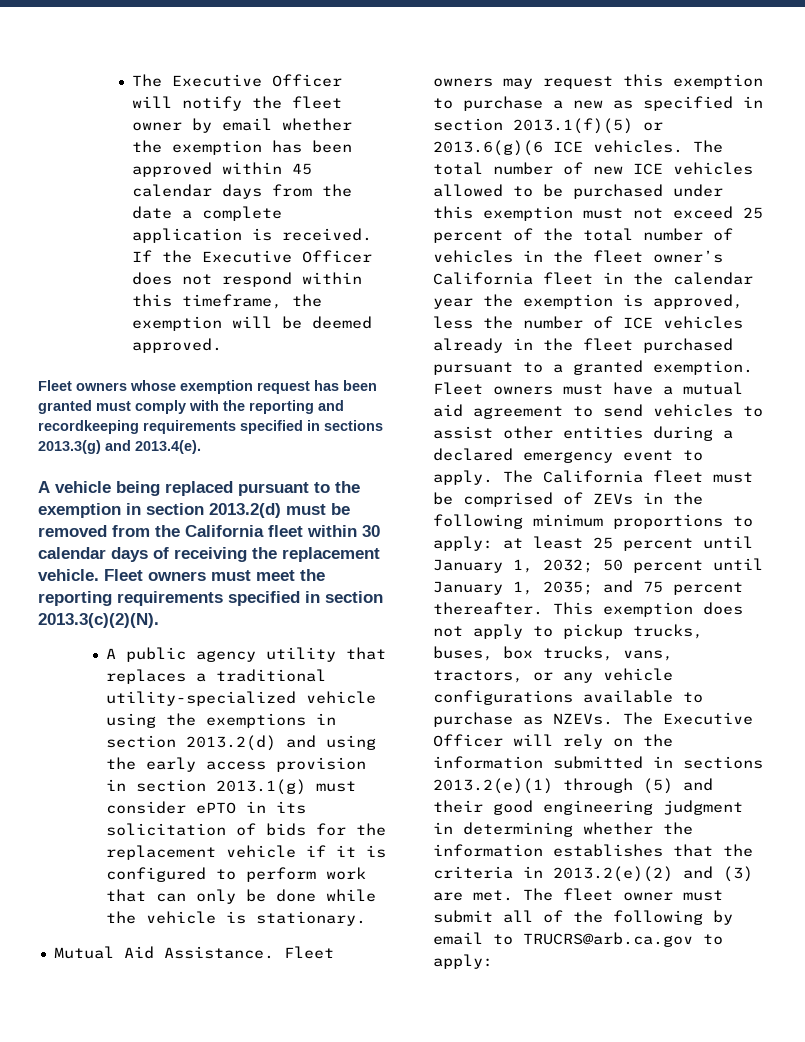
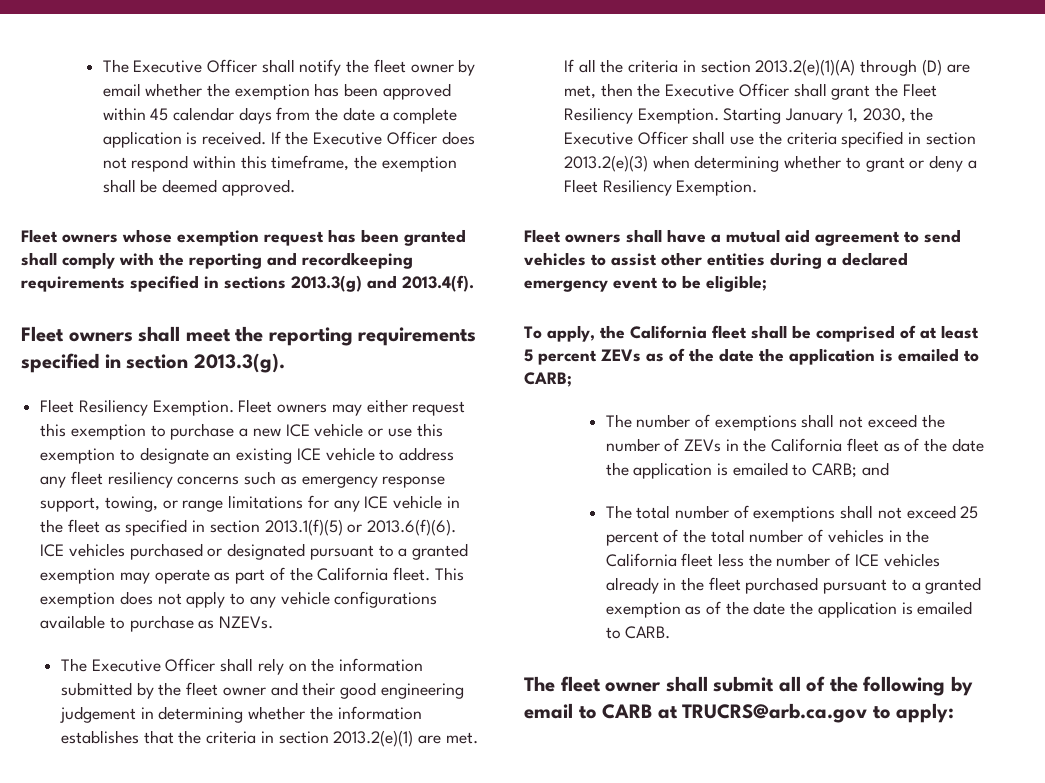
[132,74,343,87] [132,96,173,108] The Executive Officer will -> [102,59,295,73] The Executive Officer shall
[232,316,273,328] will -> [102,179,136,193] shall
[96,401,131,411] must -> [21,252,57,266] shall
[135,440,201,454] [38,481,360,496] [38,503,350,518] [38,525,380,537] [38,547,380,562] [38,569,251,581] 2013.4(e). // A vehicle being replaced pursuant to the exemption in section 2013.2(d) must be removed from the California fleet within 30 calendar days of receiving the replacement vehicle. Fleet owners must -> [402,275,474,292] [21,326,181,342] 2013.4(f). // Fleet owners shall
[38,613,159,628] [106,647,387,662] [106,669,327,684] [106,691,377,706] [106,713,337,728] [106,735,377,751] [106,757,367,772] [106,779,357,795] [106,801,307,814] [106,823,387,836] [106,845,387,860] [106,867,367,882] [106,889,377,904] [106,911,367,926] [53,946,274,959] 2013.3(c)(2)(N). // A public agency utility that replaces a traditional utility-specialized vehicle using the exemptions in section 2013.2(d) and using the early access provision in section 2013.1(g) must consider ePTO in its solicitation of bids for the replacement vehicle if it is configured to perform work that can only be done while the vehicle is stationary. // Mutual Aid Assistance. -> [193,353,285,373] [40,399,234,416] 2013.3(g). // Fleet Resiliency Exemption.
(533, 83) none -> [366,399,408,413] either
(603, 104) none -> [285,423,443,437] [40,447,455,464] [40,471,446,488] [40,495,460,512] [40,519,100,533] ICE vehicle or use this exemption to designate an existing ICE vehicle to address any fleet resiliency concerns such as emergency response support, towing, or range limitations for any ICE vehicle in the fleet
[432,140,723,156] [432,162,753,175] [432,184,723,199] [432,206,763,221] [432,228,733,243] [432,250,723,263] [432,272,753,285] [432,294,743,309] [432,316,743,329] [432,338,733,353] [432,360,753,375] [432,382,603,395] 2013.6(g)(6 ICE vehicles. The total number of new ICE vehicles allowed to be purchased under this exemption must not exceed 25 percent of the total number of vehicles in the fleet owner’s California fleet in the calendar year the exemption is approved, less the number of ICE vehicles already in the fleet purchased pursuant to a granted exemption. Fleet owners must -> [367,519,457,536] [40,543,469,560] [40,567,464,584] [40,591,438,608] [40,615,274,632] [60,658,424,675] [60,682,464,699] [59,706,422,723] [60,730,478,747] [563,59,970,76] [563,83,937,100] [563,107,934,124] [563,131,976,148] [563,155,977,172] [563,179,758,196] [524,229,662,243] 2013.6(f)(6). ICE vehicles purchased or designated pursuant to a granted exemption may operate as part of the California fleet. This exemption does not apply to any vehicle configurations available to purchase as NZEVs. // The Executive Officer shall rely on the information submitted by the fleet owner and their good engineering judgement in determining whether the information establishes that the criteria in section 2013.2(e)(1) are met. If all the criteria in section 2013.2(e)(1)(A) through (D) are met, then the Executive Officer shall grant the Fleet Resiliency Exemption. Starting January 1, 2030, the Executive Officer shall use the criteria specified in section 2013.2(e)(3) when determining whether to grant or deny a Fleet Resiliency Exemption. // Fleet owners shall
[432,470,753,485] apply. The California fleet must -> [682,275,767,292] [524,325,787,342] be eligible; // To apply, the California fleet shall
[592,492,703,505] [432,514,753,529] [432,536,753,551] [432,558,763,573] [432,580,743,595] [432,602,743,617] [432,624,703,639] [432,646,673,661] [432,668,673,683] [432,690,703,705] [432,712,753,727] [432,734,673,749] [432,756,763,769] [432,778,713,794] [432,800,743,815] [432,822,693,837] [432,844,753,857] [432,866,753,882] [432,890,513,901] ZEVs in the following minimum proportions to apply: at least 25 percent until January 1, 2032; 50 percent until January 1, 2035; and 75 percent thereafter. This exemption does not apply to pickup trucks, buses, box trucks, vans, tractors, or any vehicle configurations available to purchase as NZEVs. The Executive Officer will rely on the information submitted in sections 2013.2(e)(1) through (5) and their good engineering judgment in determining whether the information establishes that the criteria in 2013.2(e)(2) and (3) are met. -> [920,325,979,339] [524,348,979,365] [524,372,572,387] [605,414,945,431] [605,438,984,452] [605,462,889,479] [605,505,979,522] [605,529,930,546] [605,553,940,567] [605,577,982,594] [605,601,973,618] [605,626,671,639] at least 5 percent ZEVs as of the date the application is emailed to CARB; // The number of exemptions shall not exceed the number of ZEVs in the California fleet as of the date the application is emailed to CARB; and // The total number of exemptions shall not exceed 25 percent of the total number of vehicles in the California fleet less the number of ICE vehicles already in the fleet purchased pursuant to a granted exemption as of the date the application is emailed to CARB. //
[682,890,723,901] must -> [665,676,708,692] shall
(513, 939) none -> [602,704,678,719] CARB at

